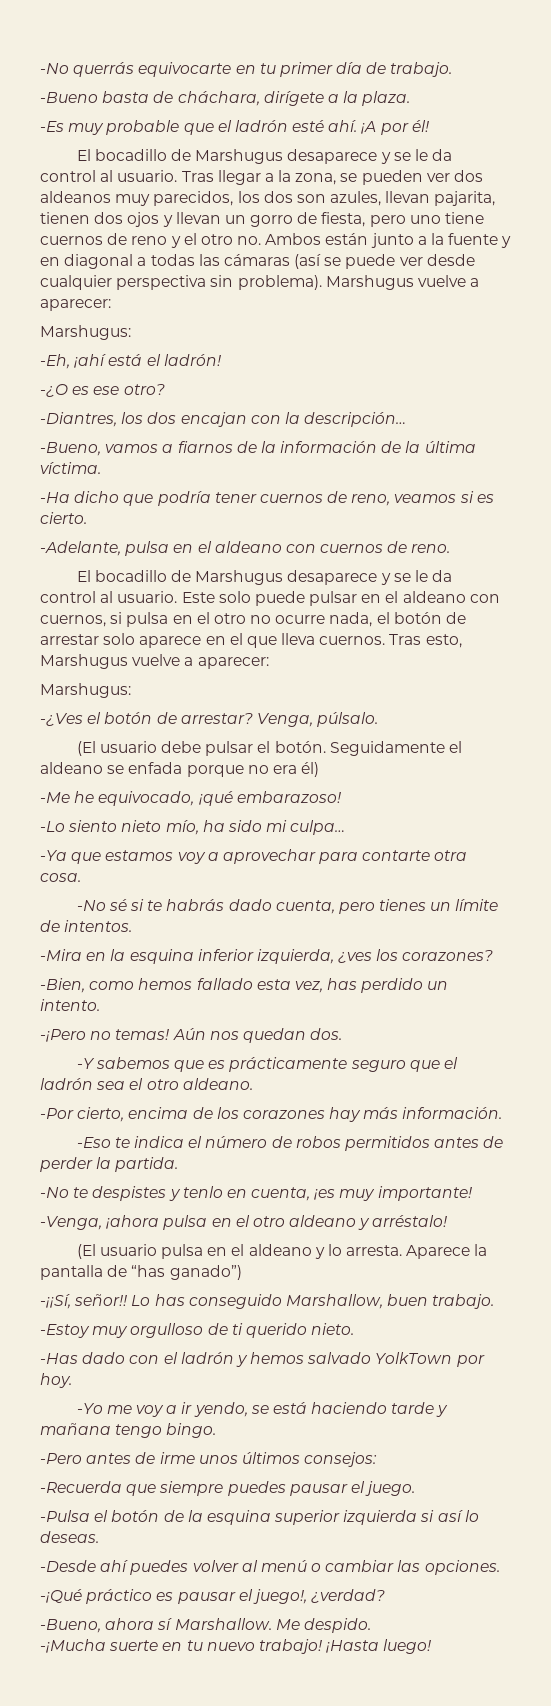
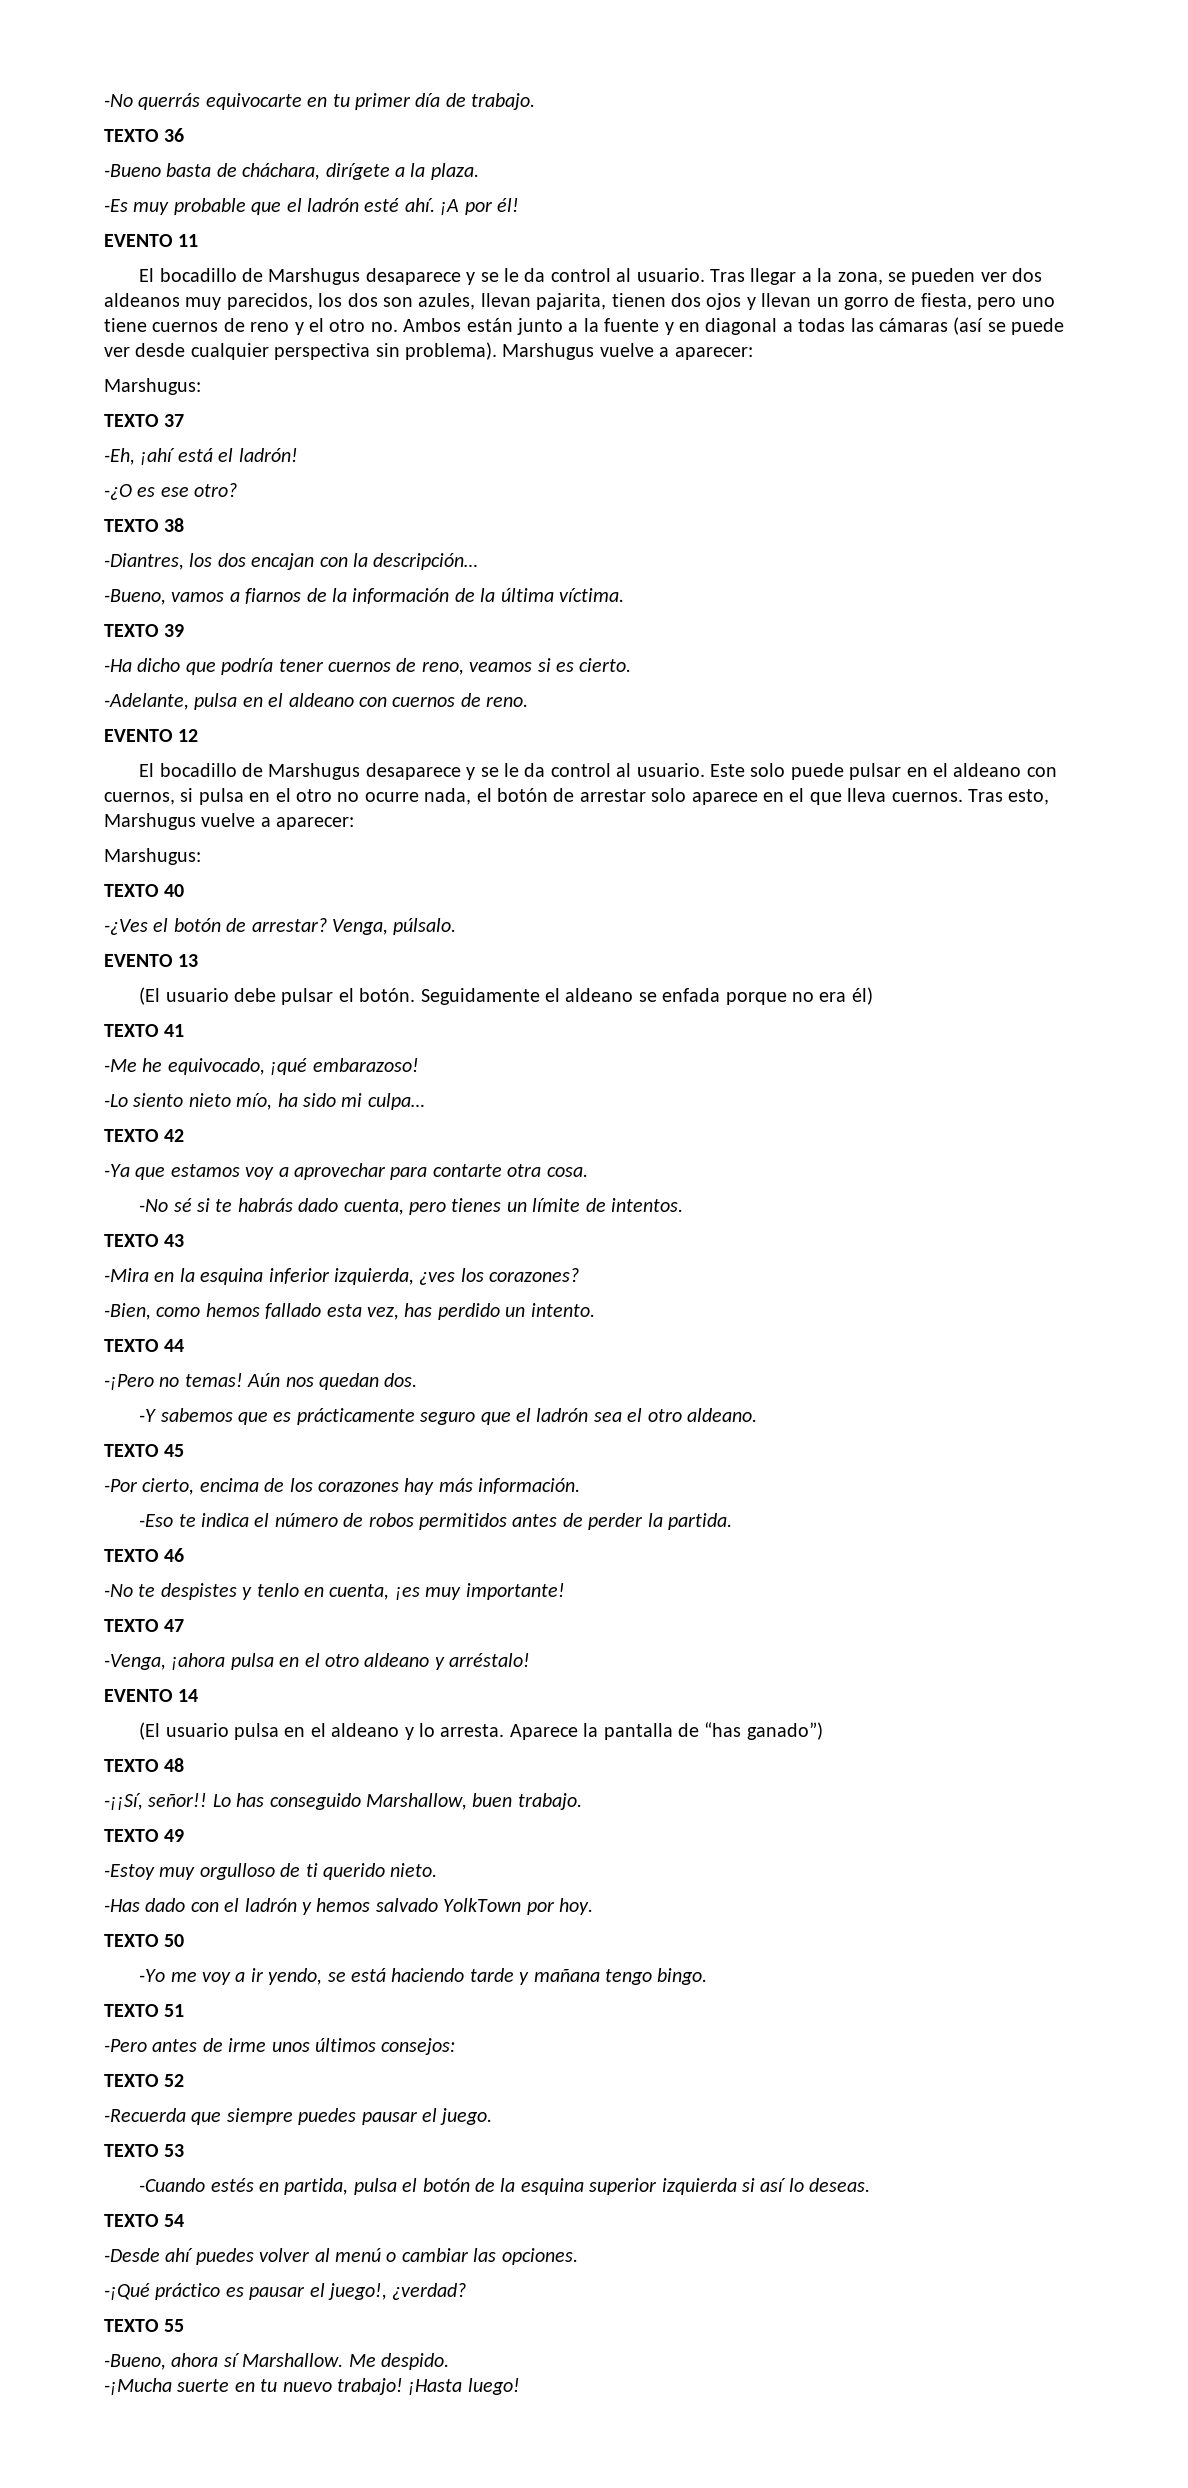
(453, 69) none -> [104,128,185,142] // TEXTO 36
(429, 126) none -> [104,234,199,247] // EVENTO 11
(131, 332) none -> [104,414,185,427] // TEXTO 37
(165, 389) none -> [104,518,185,532] // TEXTO 38
(101, 468) none -> [104,624,185,637] // TEXTO 39
(451, 548) none -> [104,729,199,742] // EVENTO 12
(131, 690) none -> [104,884,185,897] // TEXTO 40
(379, 719) none -> [104,954,199,967] // EVENTO 13
(320, 769) none -> [104,1024,185,1037] // TEXTO 41
(346, 827) none -> [104,1129,185,1142] // TEXTO 42
(133, 926) none -> [104,1234,185,1247] // TEXTO 43
(100, 1005) none -> [104,1339,185,1352] // TEXTO 44
(253, 1084) none -> [104,1444,185,1457] // TEXTO 45
(179, 1164) none -> [104,1548,185,1562] // TEXTO 46
(472, 1193) none -> [104,1619,185,1632] // TEXTO 47
(448, 1221) none -> [104,1689,199,1702] // EVENTO 14
(242, 1272) none -> [104,1758,185,1772] // TEXTO 48
(495, 1301) none -> [104,1829,185,1842] // TEXTO 49
(72, 1380) none -> [104,1934,185,1947] // TEXTO 50
(217, 1430) none -> [104,2004,185,2017] // TEXTO 51
(378, 1459) none -> [104,2074,185,2087] // TEXTO 52
[40,1510,90,1522] -Pulsa -> [104,2144,185,2157] [139,2178,397,2195] TEXTO 53 // -Cuando estés en partida, pulsa
(99, 1537) none -> [104,2214,185,2227] // TEXTO 54
(386, 1596) none -> [104,2319,185,2332] // TEXTO 55

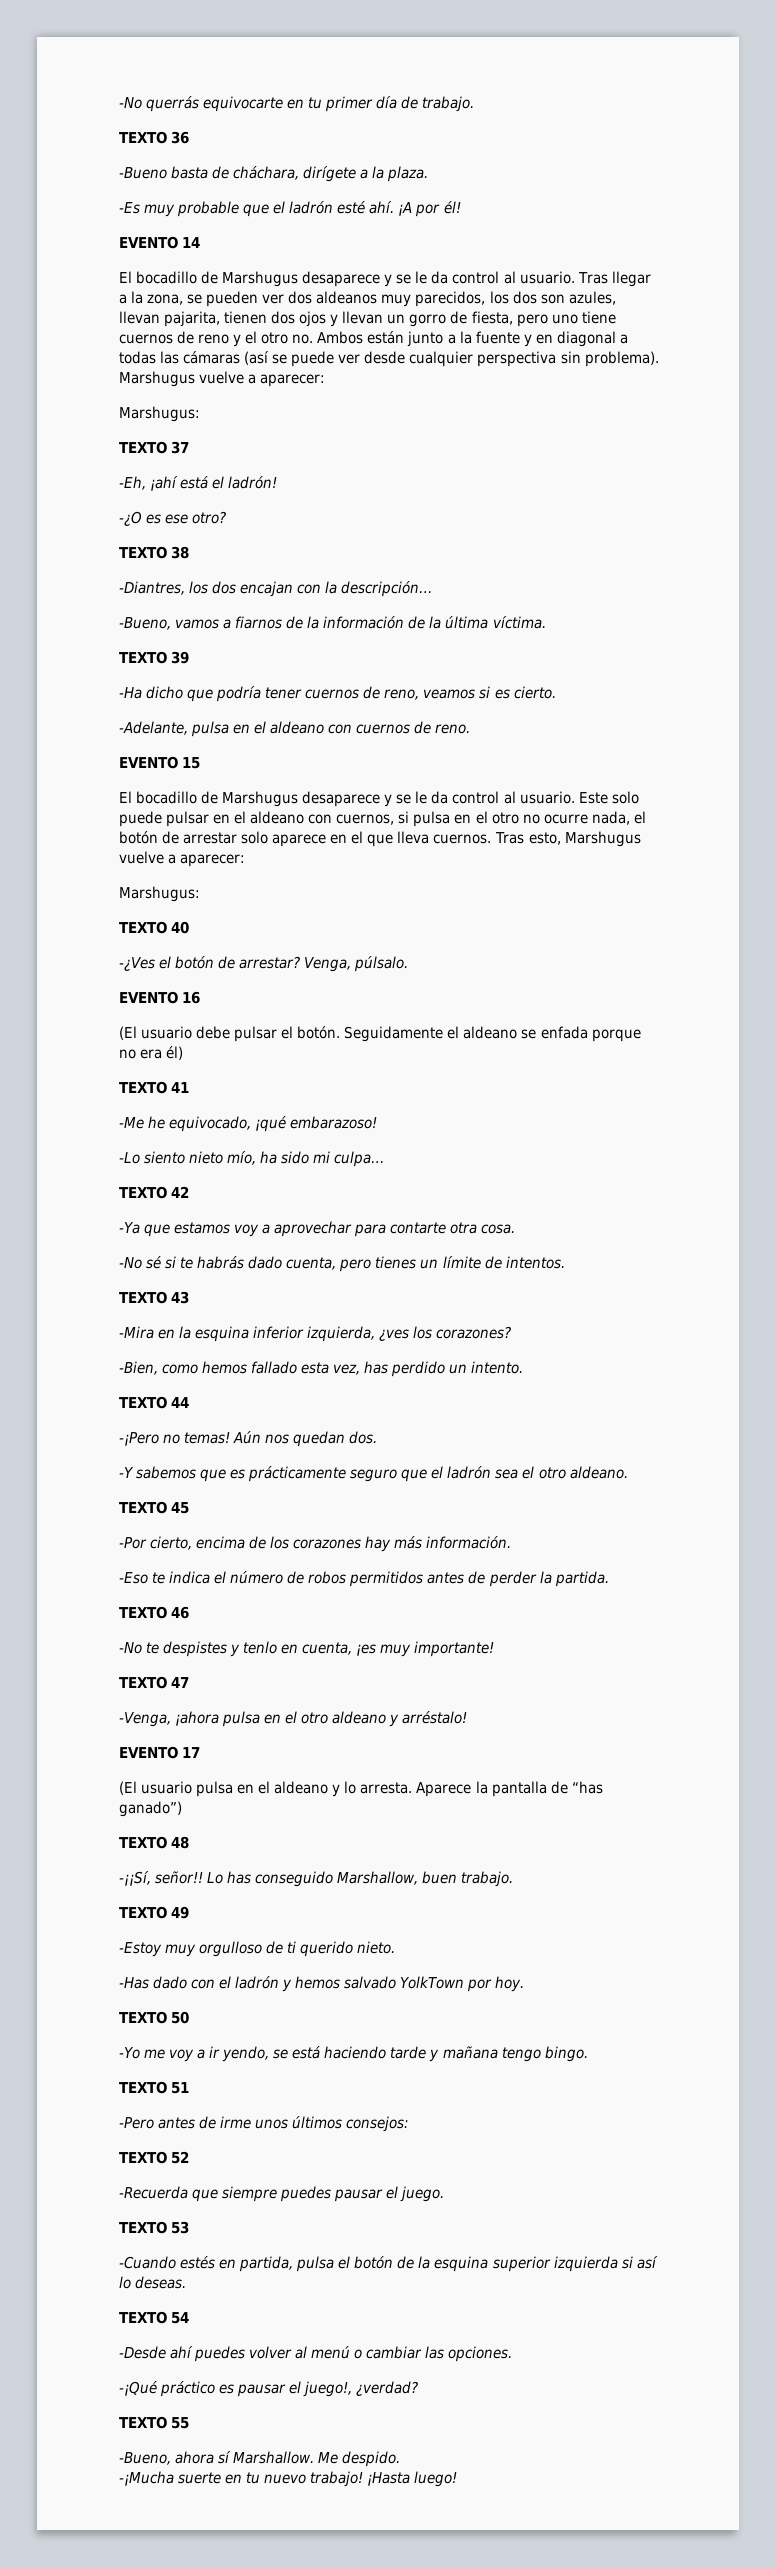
[178,234,199,247] 11 -> [182,237,201,248] 14
[178,729,199,742] 12 -> [182,757,201,769] 15
[178,954,199,967] 13 -> [182,991,201,1004] 16
[178,1689,199,1702] 14 -> [182,1747,201,1758] 17

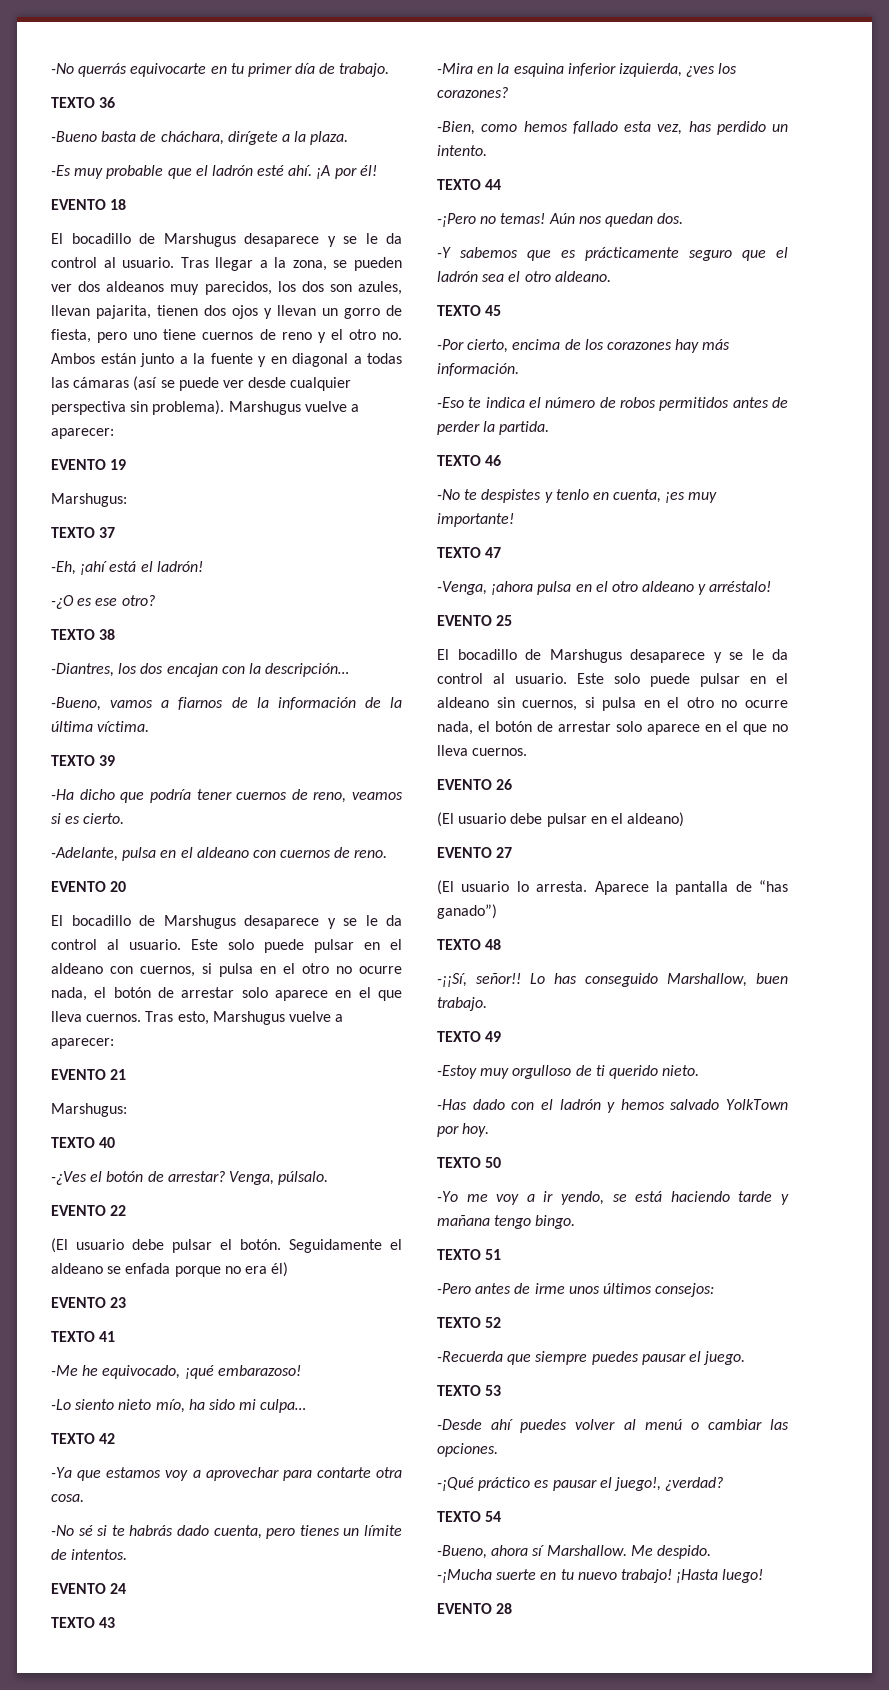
[182,237,201,248] 14 -> [110,199,127,210] 18
(326, 380) none -> [51,459,127,470] // EVENTO 19
[182,757,201,769] 15 -> [110,881,127,892] 20
(246, 860) none -> [51,1069,127,1080] // EVENTO 21
[182,991,201,1004] 16 -> [110,1205,127,1216] 22
(184, 1053) none -> [51,1297,127,1308] // EVENTO 23
(565, 1262) none -> [51,1583,127,1594] // EVENTO 24
[182,1747,201,1758] [119,1781,341,1797] 17 // (El usuario pulsa en el aldeano y -> [496,615,513,626] [437,649,788,663] [437,673,788,687] [437,697,788,711] [437,721,788,735] [437,745,528,756] [437,779,513,790] [437,812,685,827] [437,847,513,858] [437,880,510,895] 25 // El bocadillo de Marshugus desaparece y se le da control al usuario. Este solo puede pulsar en el aldeano sin cuernos, si pulsa en el otro no ocurre nada, el botón de arrestar solo aparece en el que no lleva cuernos. // EVENTO 26 // (El usuario debe pulsar en el aldeano) // EVENTO 27 // (El usuario
[119,2256,658,2272] [119,2276,187,2289] [119,2311,190,2324] // -Cuando estés en partida, pulsa el botón de la esquina superior izquierda si así lo deseas. // TEXTO 54 -> (502, 1390) none
[171,2417,190,2429] 55 -> [485,1511,502,1522] 54
(458, 2479) none -> [437,1603,513,1614] // EVENTO 28

